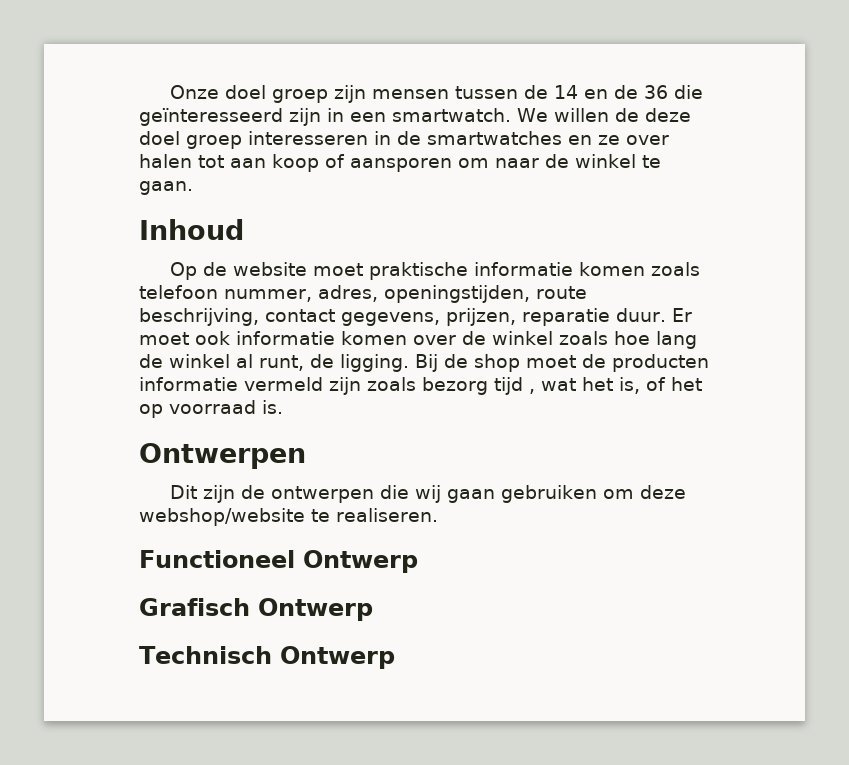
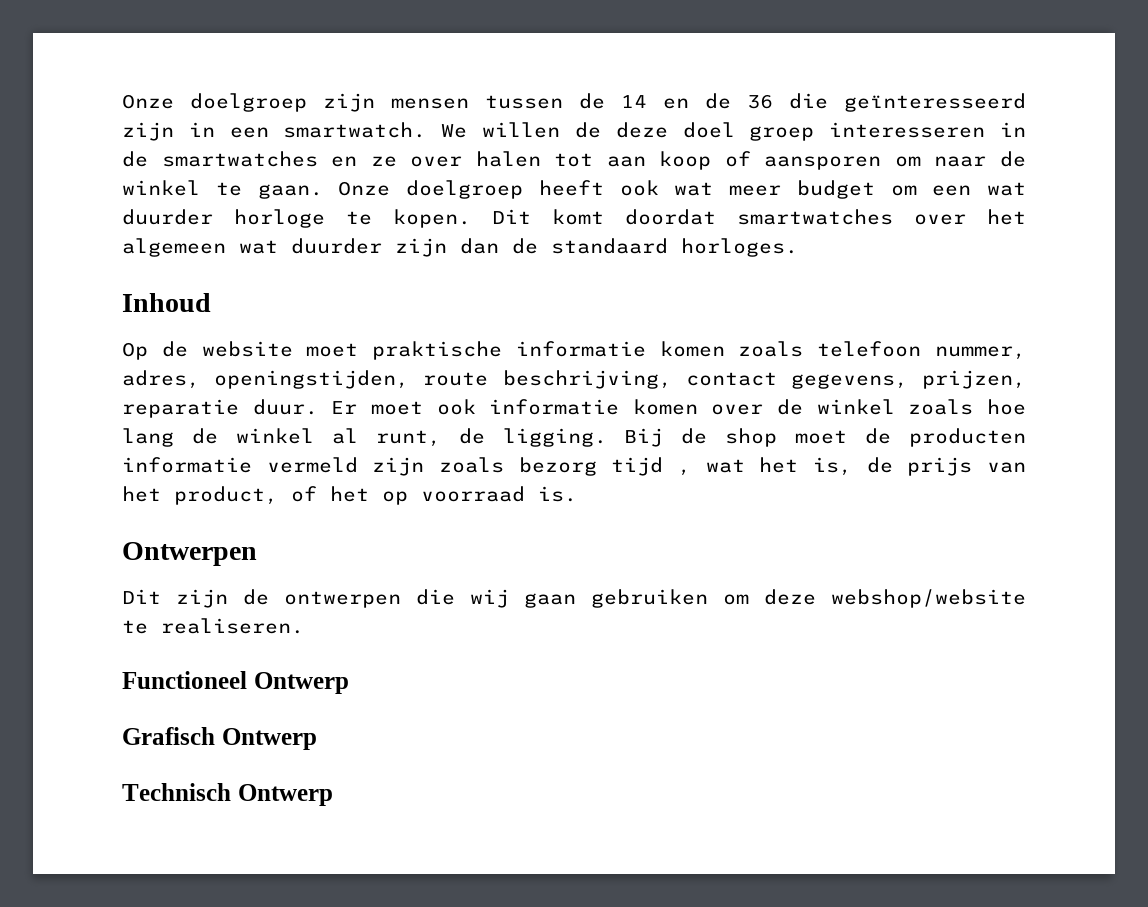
[170,85,329,103] Onze doel groep -> [122,93,307,112] Onze doelgroep
(193, 188) none -> [338,180,1026,199] [122,209,1026,228] [122,238,798,257] Onze doelgroep heeft ook wat meer budget om een wat duurder horloge te kopen. Dit komt doordat smartwatches over het algemeen wat duurder zijn dan de standaard horloges.
(640, 385) none -> [866,457,1026,476] [122,486,278,505] de prijs van het product,

